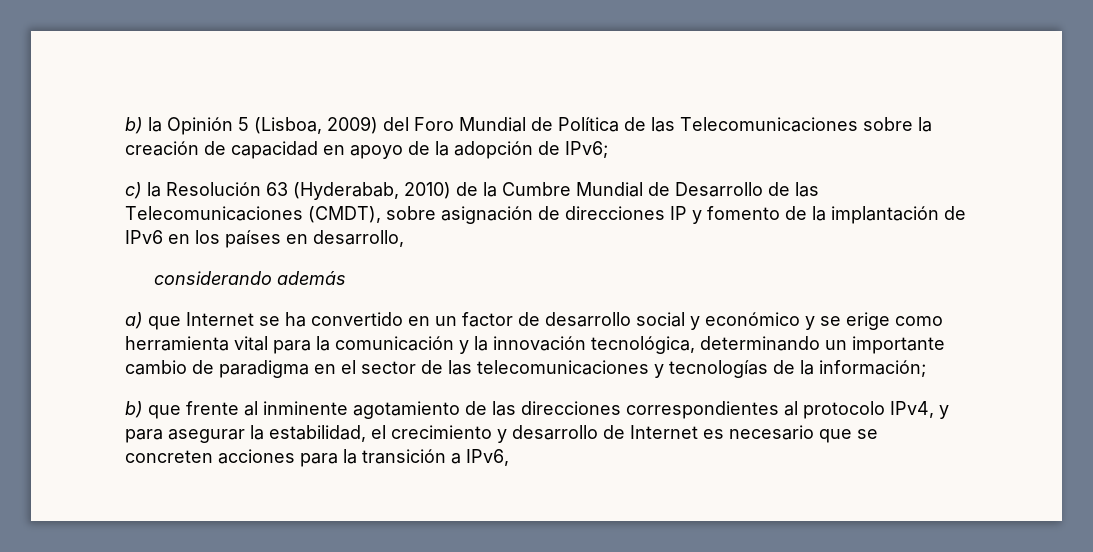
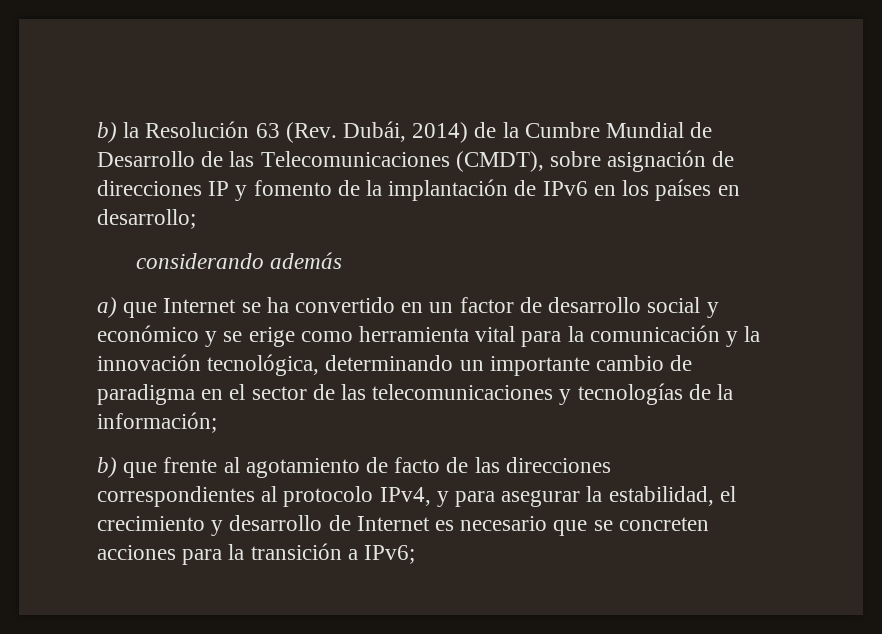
[167,116,932,135] [125,141,608,159] [125,182,451,200] Opinión 5 (Lisboa, 2009) del Foro Mundial de Política de las Telecomunicaciones sobre la creación de capacidad en apoyo de la adopción de IPv6; // c) la Resolución 63 (Hyderabab, 2010) -> [145,121,469,143] Resolución 63 (Rev. Dubái, 2014)
[313,230,404,247] desarrollo, -> [97,209,196,229] desarrollo;
[263,401,348,415] inminente -> (240, 465) none
(487, 408) none -> [394,457,469,473] facto de
[466,449,509,466] IPv6, -> [364,545,416,564] IPv6;

